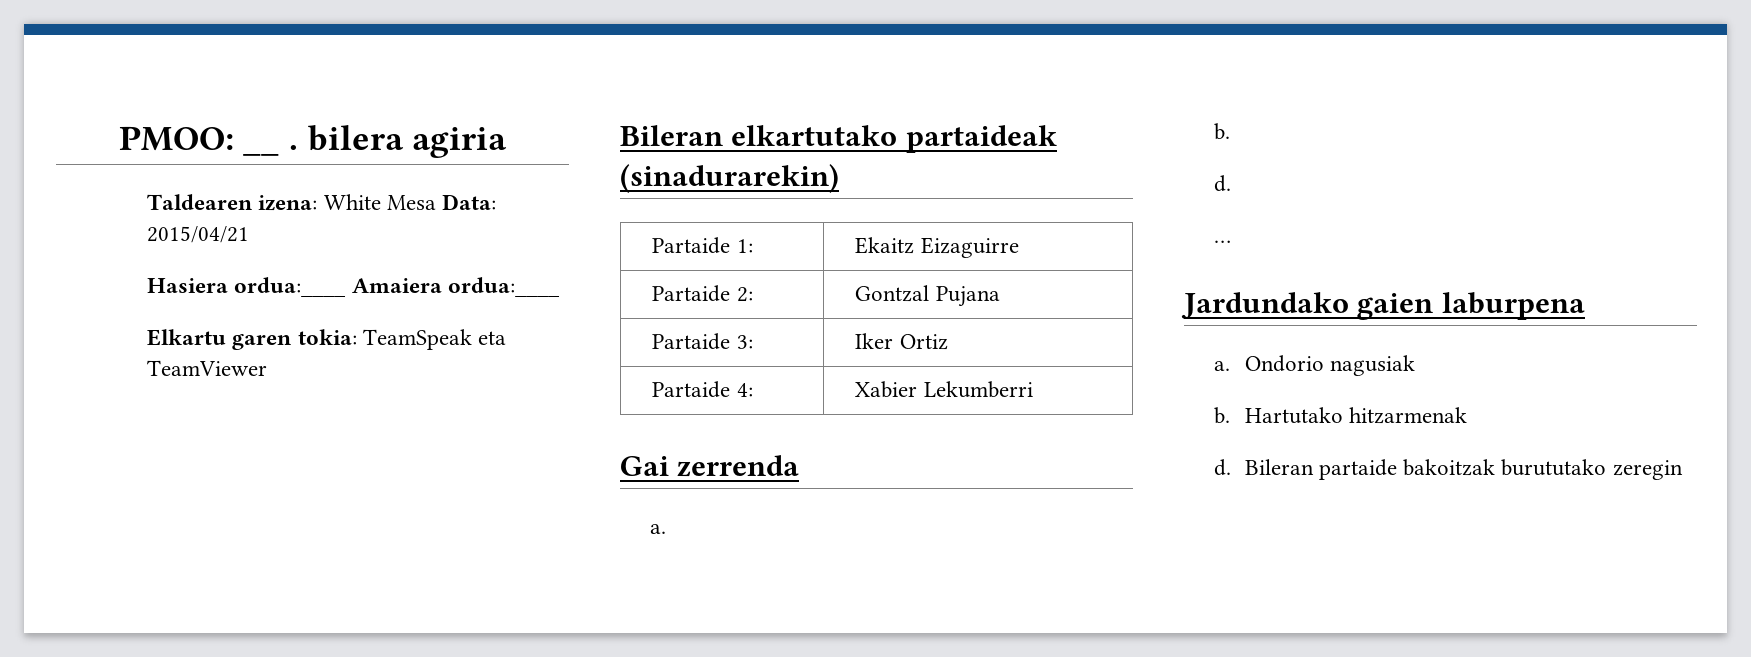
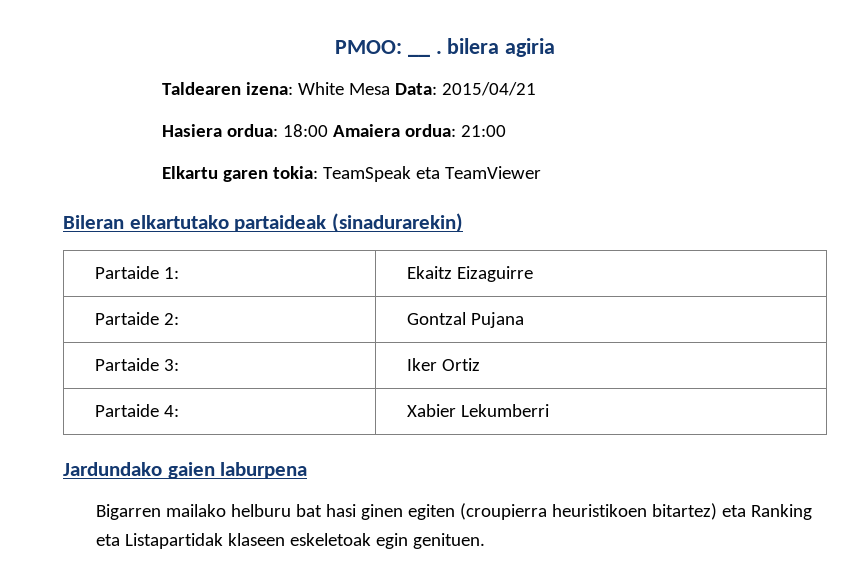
[234,277,560,297] ordua:____ Amaiera ordua:____ -> [227,124,507,137] ordua: 18:00 Amaiera ordua: 21:00
[620,455,800,477] [650,524,667,534] [1214,123,1231,140] [1214,175,1232,192] [1214,240,1232,243] [1181,292,1585,320] [1214,355,1416,376] [1214,407,1468,424] [1214,459,1683,480] Gai zerrenda // a. // b. // d. // … // Jardundako gaien laburpena // a. Ondorio nagusiak // b. Hartutako hitzarmenak // d. Bileran partaide bakoitzak burututako zeregin -> [63,462,308,479] [96,503,813,520] [96,533,486,549] Jardundako gaien laburpena // Bigarren mailako helburu bat hasi ginen egiten (croupierra heuristikoen bitartez) eta Ranking eta Listapartidak klaseen eskeletoak egin genituen.

